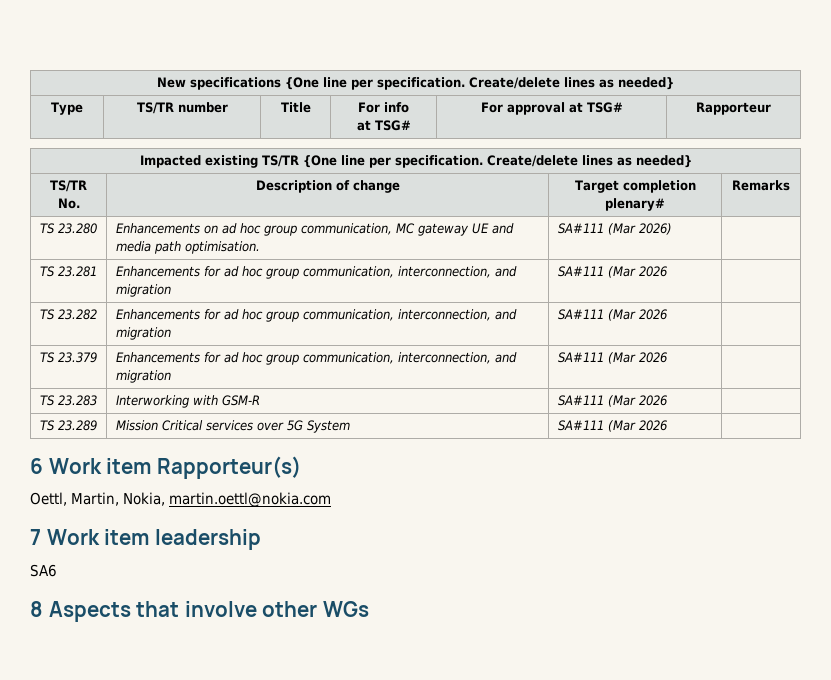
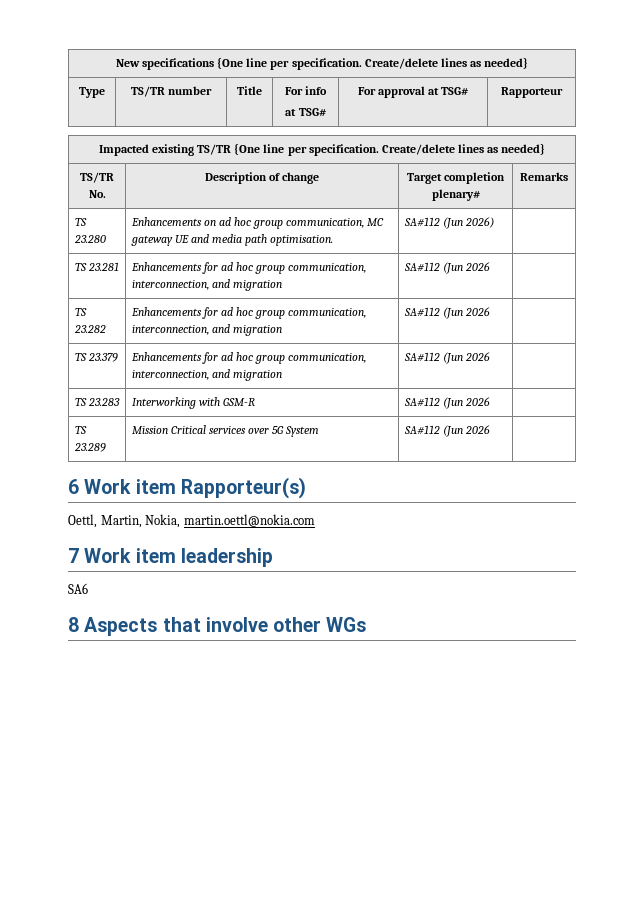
[557,223,636,235] SA#111 (Mar -> [403,217,463,229] SA#112 (Jun
[557,266,636,278] SA#111 (Mar -> [403,262,463,274] SA#112 (Jun
[557,309,636,321] SA#111 (Mar -> [403,307,463,319] SA#112 (Jun
[557,352,636,364] SA#111 (Mar -> [403,352,463,364] SA#112 (Jun
[557,395,636,407] SA#111 (Mar -> [403,397,463,409] SA#112 (Jun
[557,420,636,432] SA#111 (Mar -> [403,425,463,437] SA#112 (Jun

